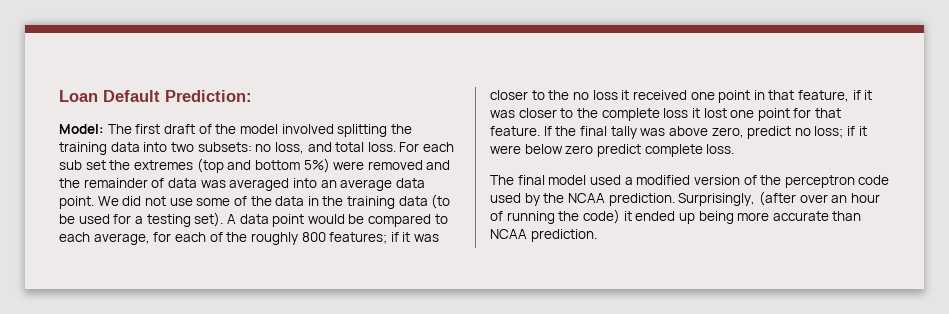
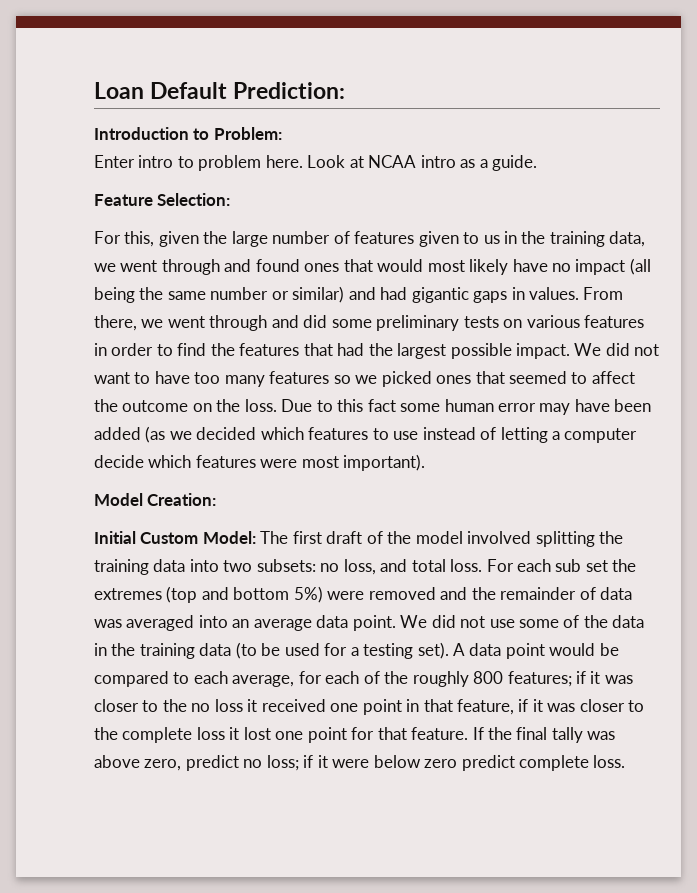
(252, 96) none -> [94,127,282,140] [94,155,538,171] [94,193,231,206] [94,231,646,247] [94,258,651,275] [94,286,624,303] [94,315,645,331] [94,343,660,359] [94,371,635,387] [94,399,652,415] [94,426,638,443] [94,454,426,471] [94,493,217,506] [94,531,199,544] Introduction to Problem: // Enter intro to problem here. Look at NCAA intro as a guide. // Feature Selection: // For this, given the large number of features given to us in the training data, we went through and found ones that would most likely have no impact (all being the same number or similar) and had gigantic gaps in values. From there, we went through and did some preliminary tests on various features in order to find the features that had the largest possible impact. We did not want to have too many features so we picked ones that seemed to affect the outcome on the loss. Due to this fact some human error may have been added (as we decided which features to use instead of letting a computer decide which features were most important). // Model Creation: // Initial Custom
[490,175,890,188] [490,191,880,206] [490,209,862,224] [490,229,597,242] // The final model used a modified version of the perceptron code used by the NCAA prediction. Surprisingly, (after over an hour of running the code) it ended up being more accurate than NCAA prediction. -> (626, 761) none

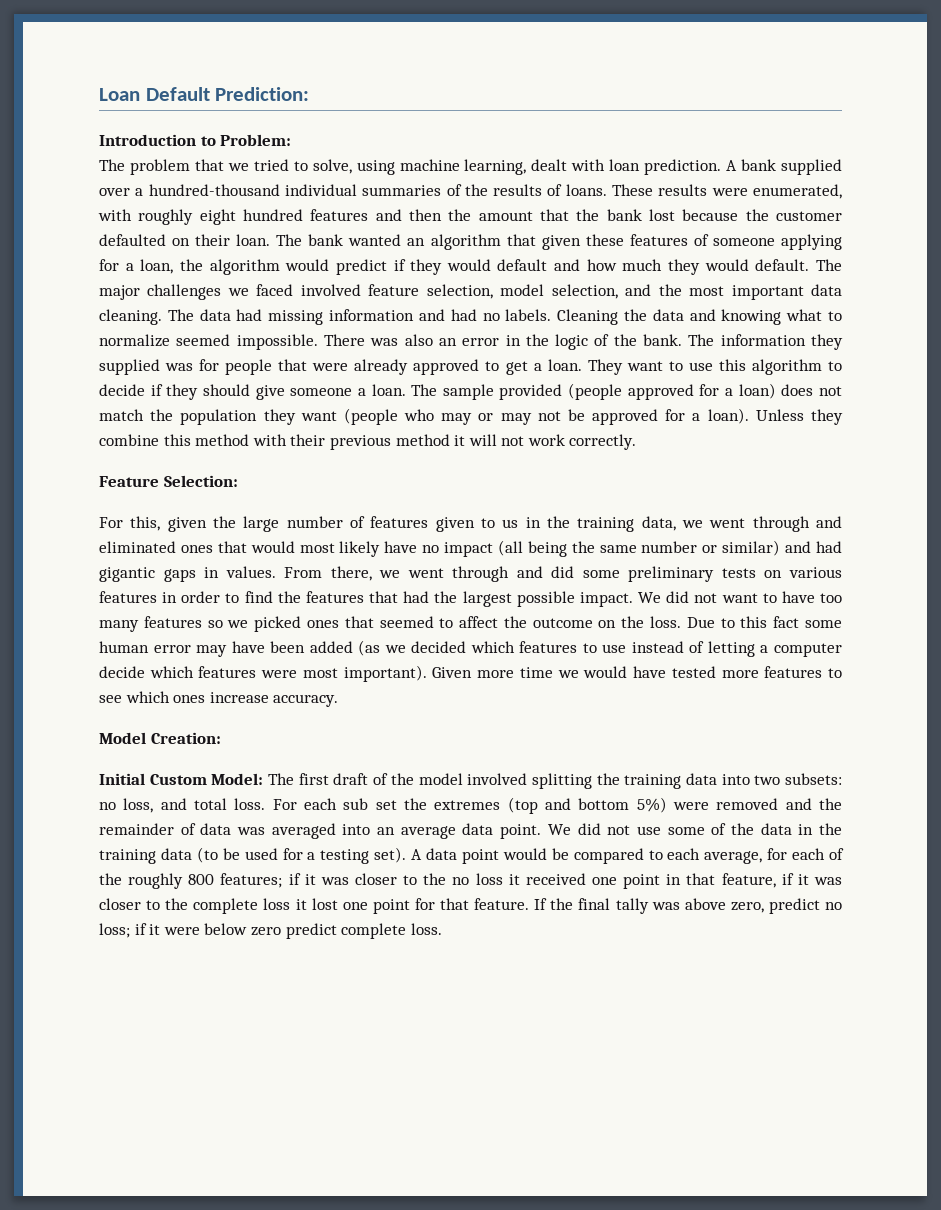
[94,155,538,171] Enter intro to problem here. Look at NCAA intro as a guide. -> [99,159,842,175] [99,184,842,199] [98,209,842,225] [99,234,843,250] [99,259,842,275] [99,284,842,300] [99,309,842,325] [99,334,843,350] [99,359,842,375] [99,383,842,400] [99,408,843,425] [99,434,637,450] The problem that we tried to solve, using machine learning, dealt with loan prediction. A bank supplied over a hundred-thousand individual summaries of the results of loans. These results were enumerated, with roughly eight hundred features and then the amount that the bank lost because the customer defaulted on their loan. The bank wanted an algorithm that given these features of someone applying for a loan, the algorithm would predict if they would default and how much they would default. The major challenges we faced involved feature selection, model selection, and the most important data cleaning. The data had missing information and had no labels. Cleaning the data and knowing what to normalize seemed impossible. There was also an error in the logic of the bank. The information they supplied was for people that were already approved to get a loan. They want to use this algorithm to decide if they should give someone a loan. The sample provided (people approved for a loan) does not match the population they want (people who may or may not be approved for a loan). Unless they combine this method with their previous method it will not work correctly.
[255,259,300,272] found -> [99,541,176,553] eliminated
(426, 462) none -> [432,666,843,678] [99,691,339,707] Given more time we would have tested more features to see which ones increase accuracy.

